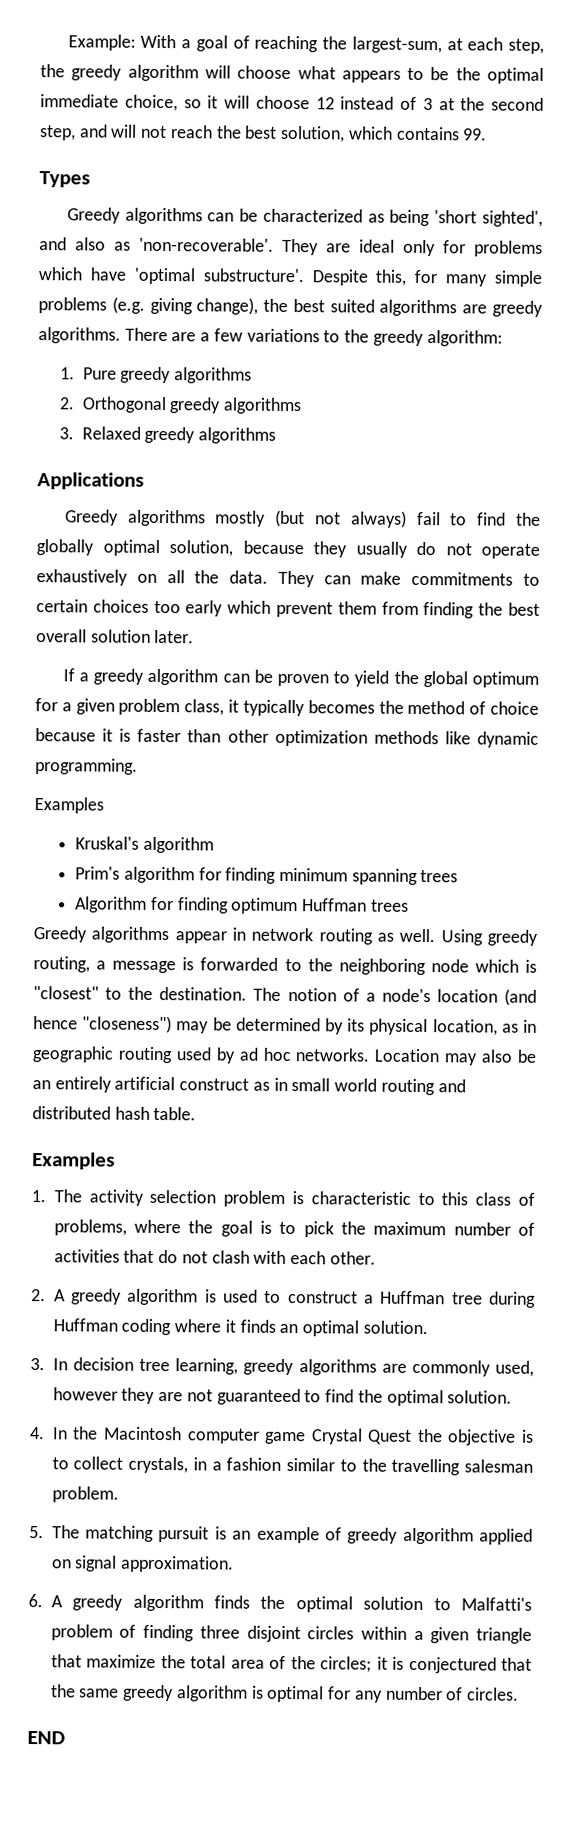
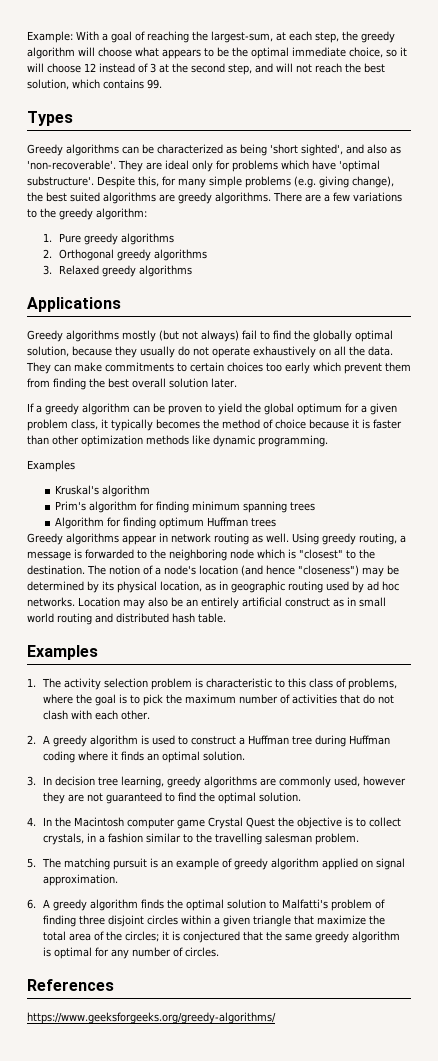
[27,1731,65,1745] END -> [27,979,114,991] [27,1012,276,1024] References // https://www.geeksforgeeks.org/greedy-algorithms/

